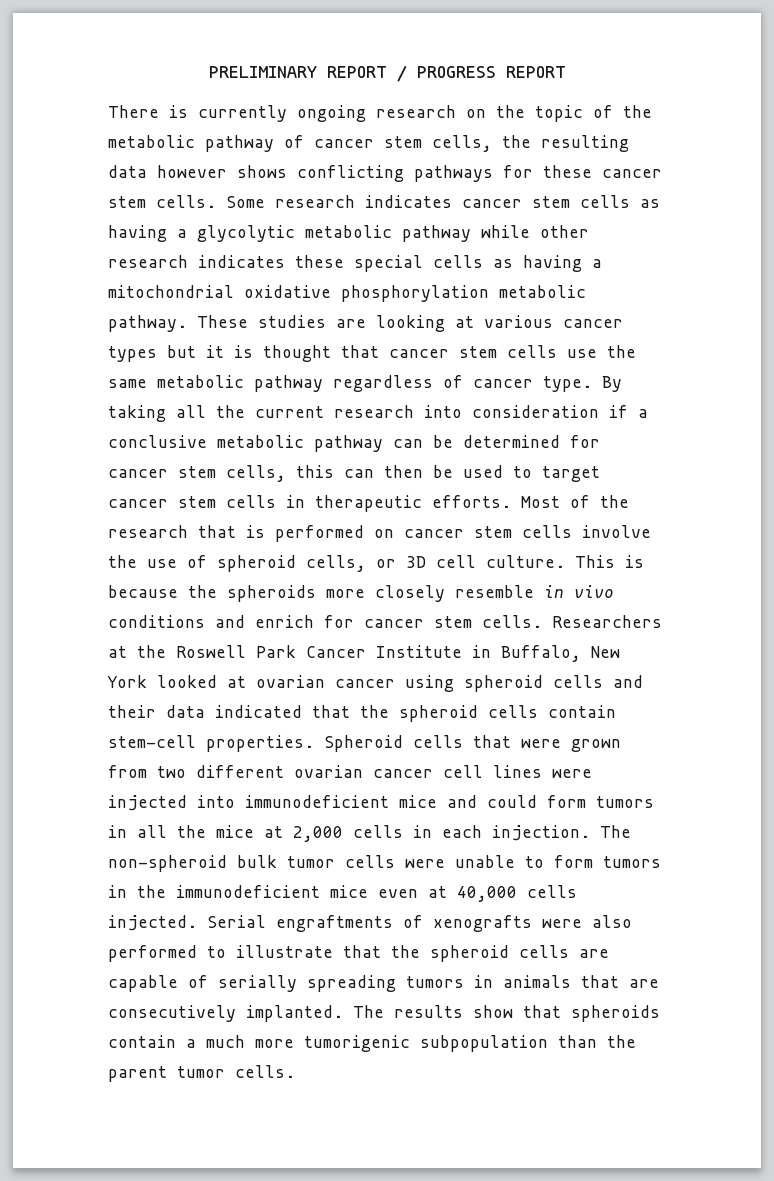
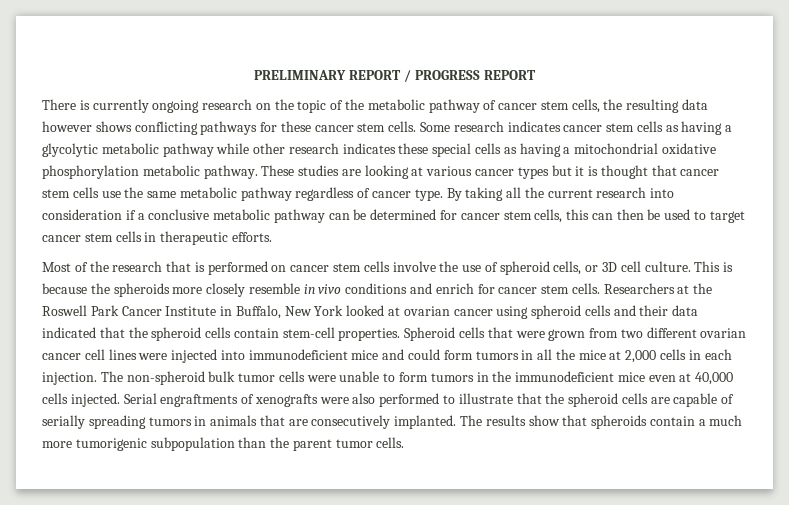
(511, 501) none -> (272, 237) //

